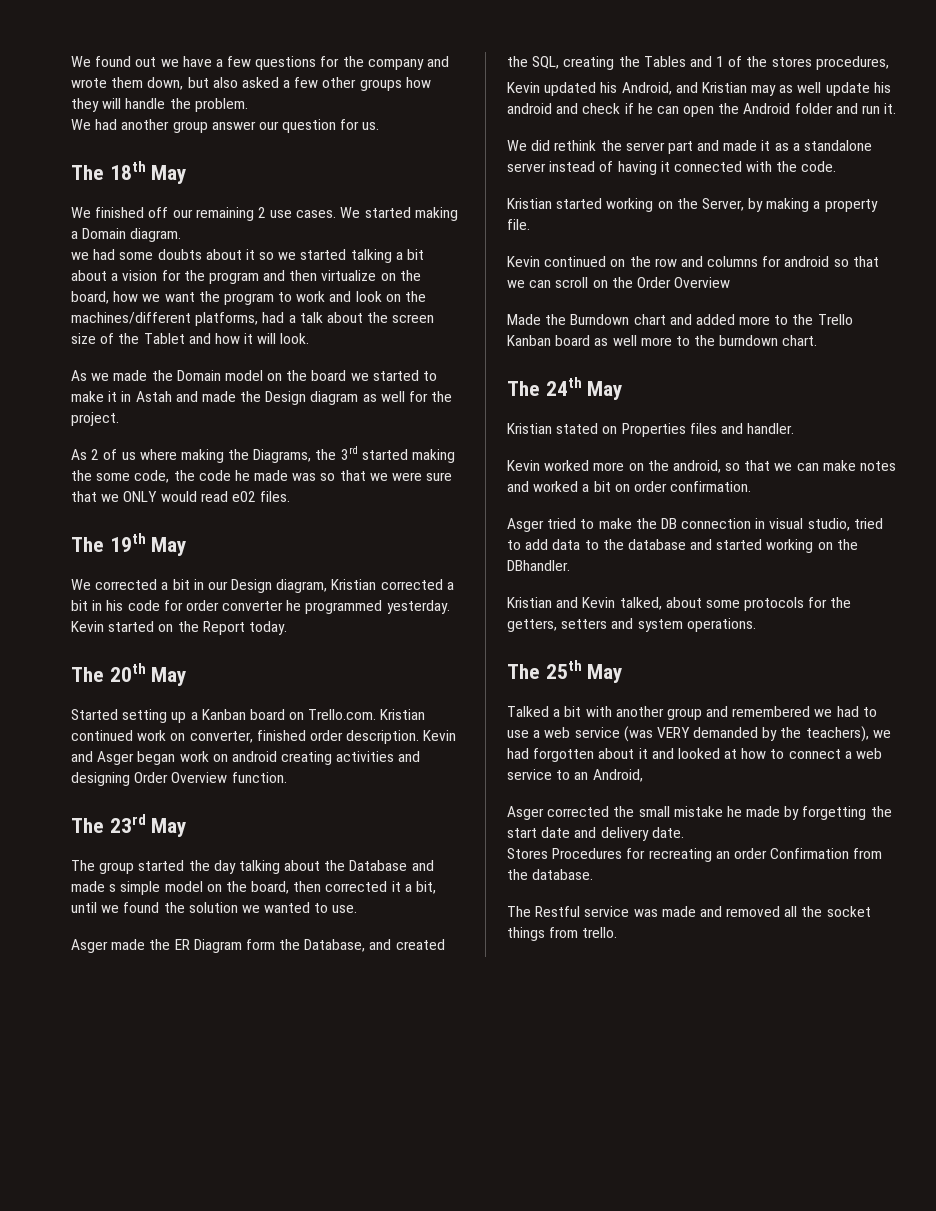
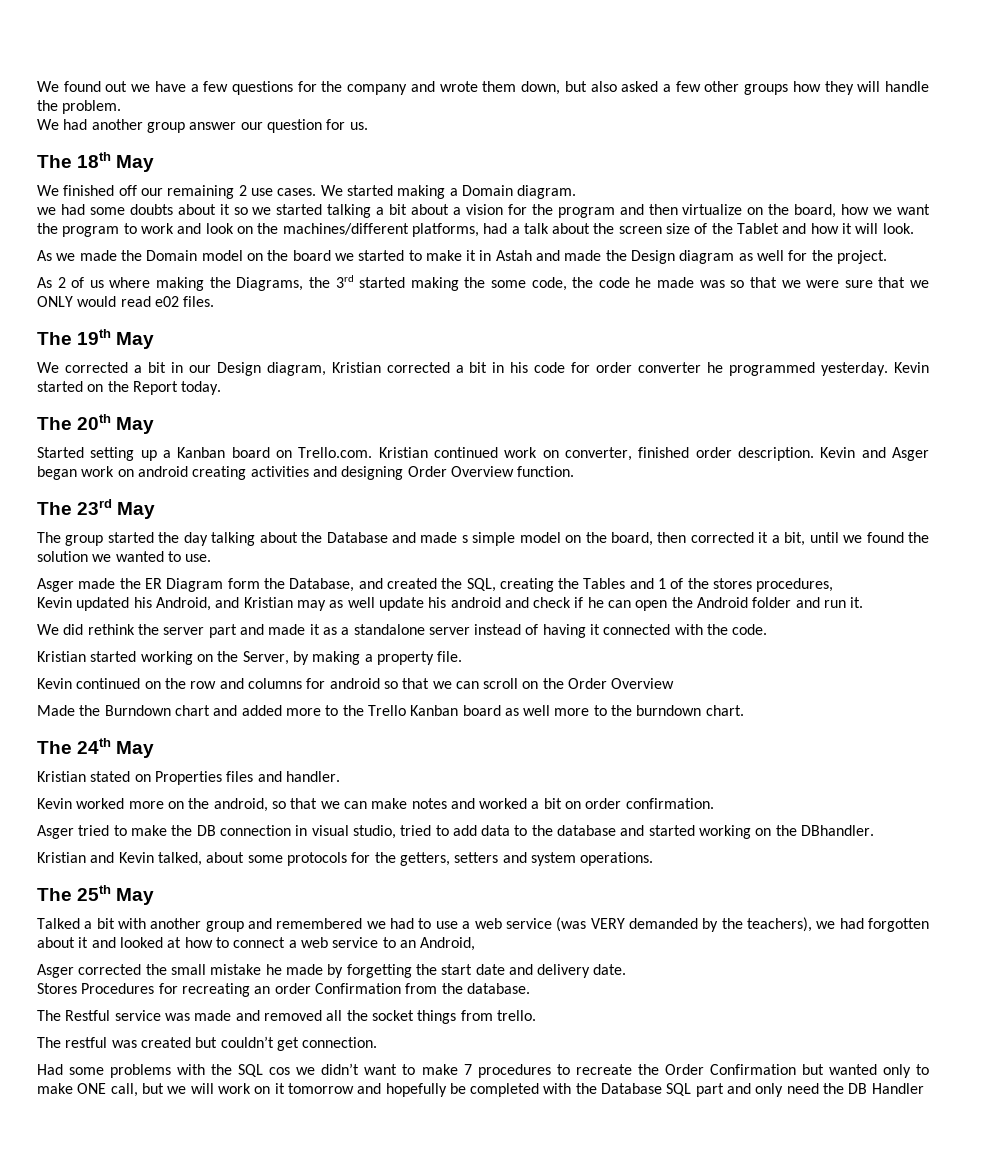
(618, 932) none -> [37,1036,378,1051] [37,1063,929,1078] [37,1083,924,1097] // The restful was created but couldn’t get connection. // Had some problems with the SQL cos we didn’t want to make 7 procedures to recreate the Order Confirmation but wanted only to make ONE call, but we will work on it tomorrow and hopefully be completed with the Database SQL part and only need the DB Handler

